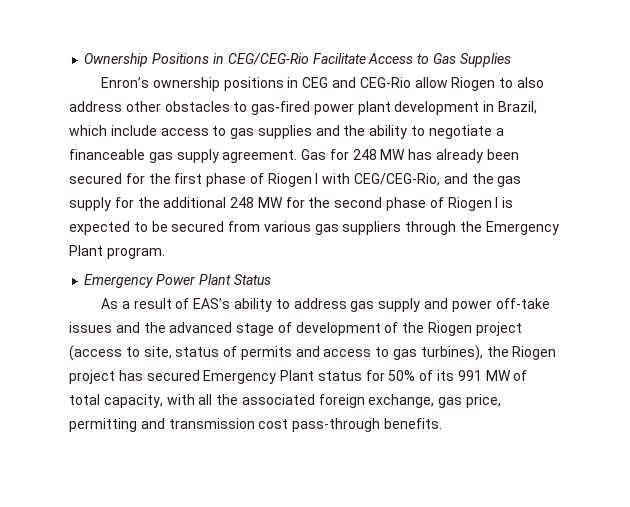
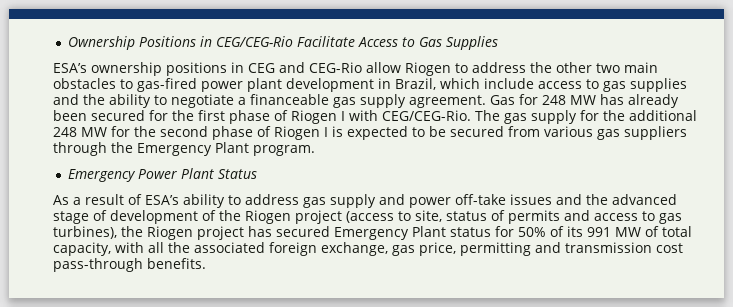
[101,77,150,88] Enron’s -> [53,63,87,73] ESA’s
[516,77,544,88] [69,101,161,112] also address other -> [471,62,658,73] address the other two main
[354,173,494,186] CEG/CEG-Rio, and the -> [382,110,500,121] CEG/CEG-Rio. The
[193,298,231,309] EAS’s -> [145,195,179,205] ESA’s

